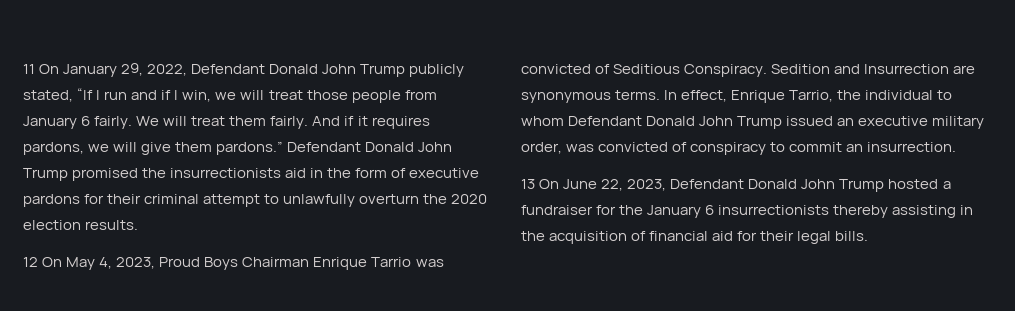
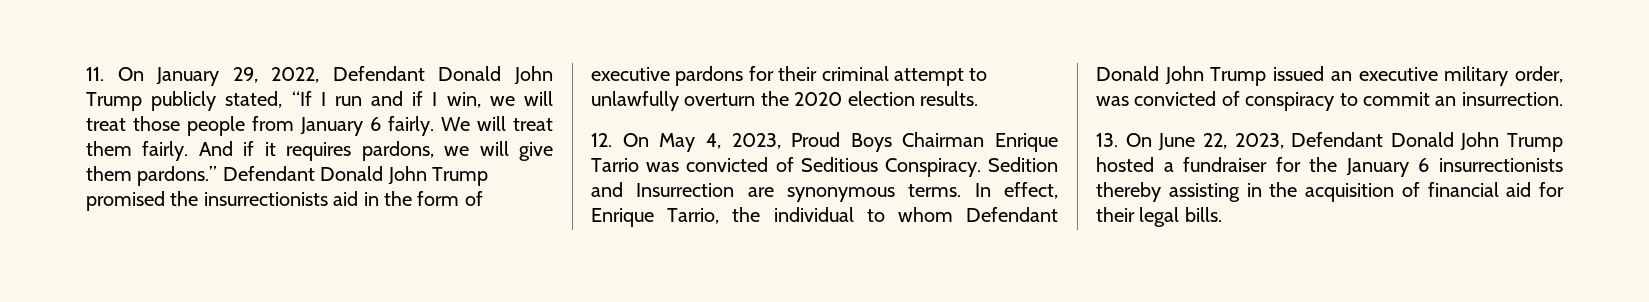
[23,64,35,74] 11 -> [86,67,104,81] 11.
[23,257,38,267] 12 -> [591,133,612,147] 12.
[521,179,535,189] 13 -> [1096,133,1118,147] 13.

